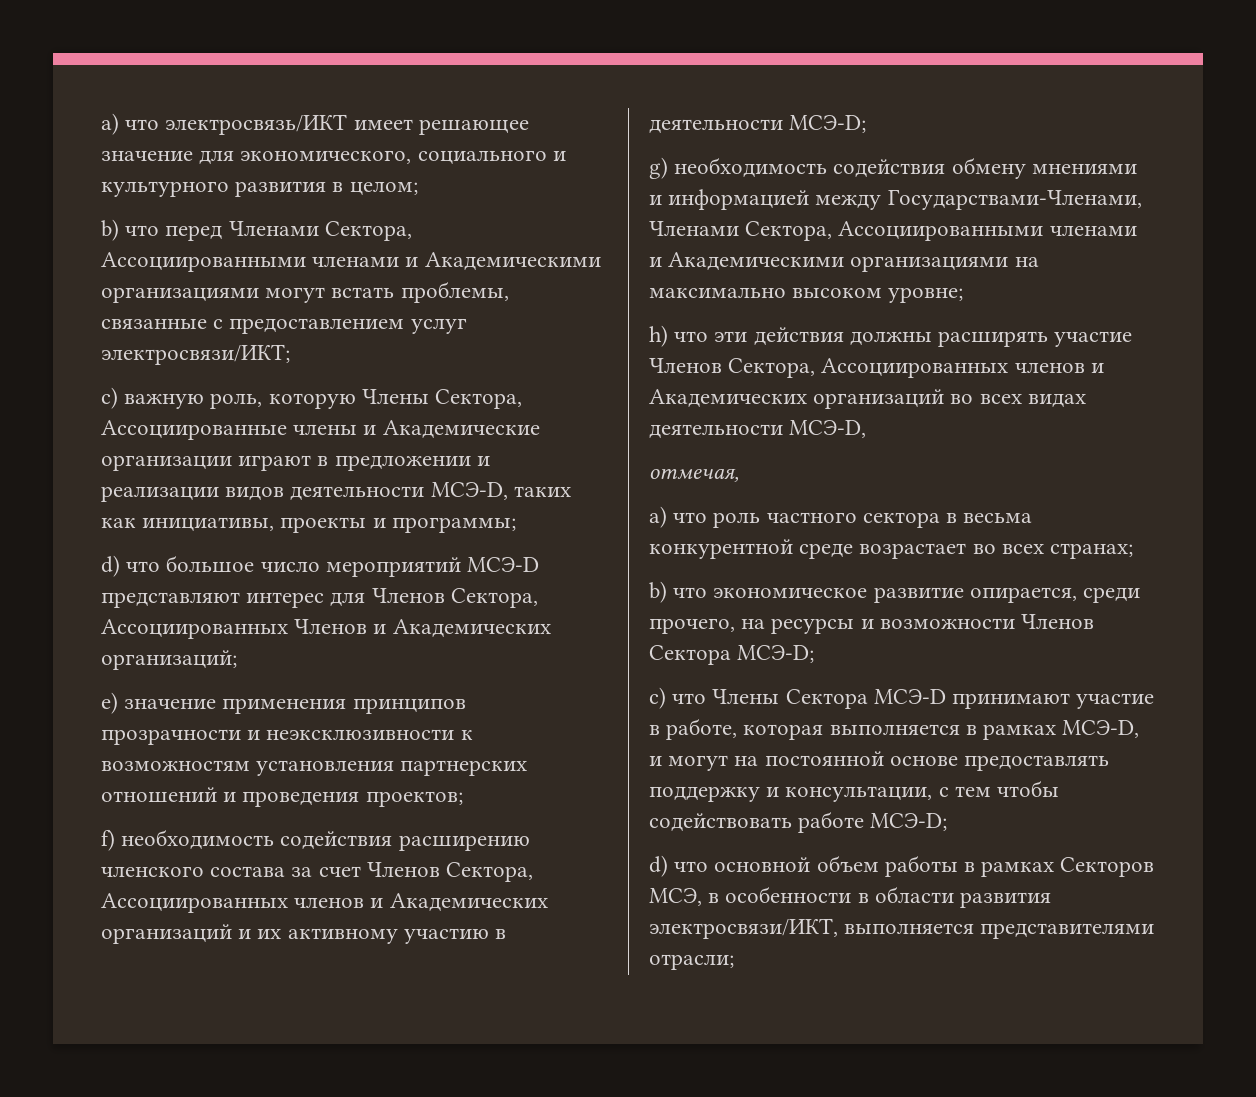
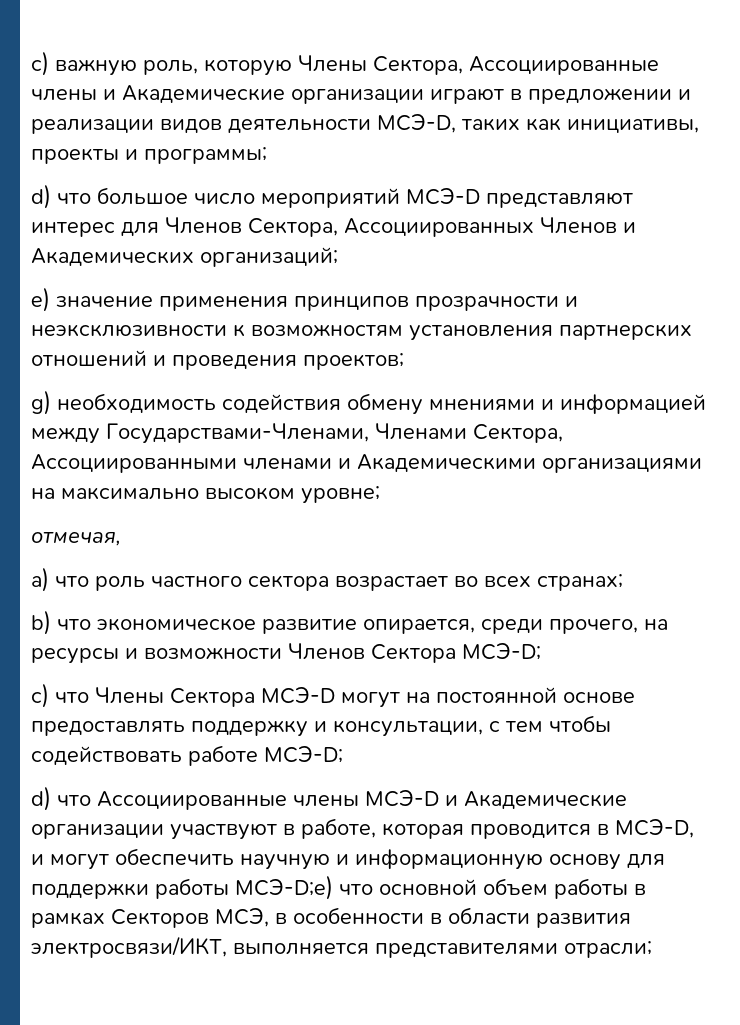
[101,113,529,135] [101,150,566,165] [101,181,418,197] [101,219,412,241] [101,252,601,272] [101,281,509,303] [101,318,467,334] [101,344,290,365] a) что электросвязь/ИКТ имеет решающее значение для экономического, социального и культурного развития в целом; // b) что перед Членами Сектора, Ассоциированными членами и Академическими организациями могут встать проблемы, связанные с предоставлением услуг электросвязи/ИКТ; // -> (31, 63) none
[101,829,530,851] [101,862,534,882] [101,893,548,913] [101,924,507,944] [649,115,867,134] // f) необходимость содействия расширению членского состава за счет Членов Сектора, Ассоциированных членов и Академических организаций и их активному участию в деятельности МСЭ-D; -> (404, 361) none
[649,325,1133,347] [649,358,1104,378] [649,389,1086,409] [649,420,867,439] // h) что эти действия должны расширять участие Членов Сектора, Ассоциированных членов и Академических организаций во всех видах деятельности МСЭ-D, -> (380, 495) none
[946,513,1033,523] [649,539,854,559] в весьма конкурентной среде -> (329, 583) none
[952,693,1155,709] [649,718,1140,740] [649,756,662,766] принимают участие в работе, которая выполняется в рамках МСЭ-D, и -> (335, 695) none
(709, 866) none -> [97,790,627,810] [31,818,694,840] [31,848,665,870] [31,875,373,900] Ассоциированные члены МСЭ-D и Академические организации участвуют в работе, которая проводится в МСЭ-D, и могут обеспечить научную и информационную основу для поддержки работы МСЭ-D;e) что

